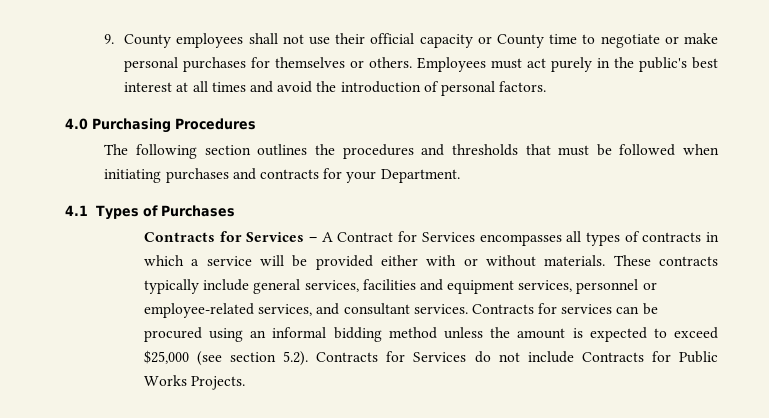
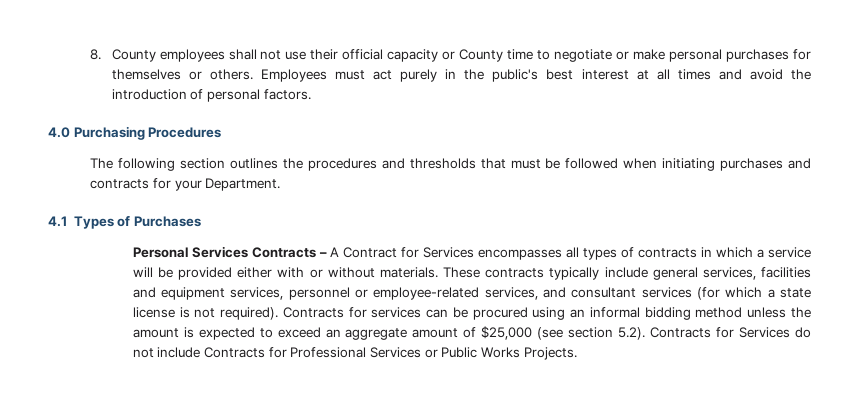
[104,34,115,44] 9. -> [90,49,102,60] 8.
[143,231,305,242] Contracts for Services -> [132,246,316,258] Personal Services Contracts
[413,304,468,314] services. -> [641,287,811,300] [132,307,279,320] services (for which a state license is not required).
(719, 333) none -> [325,327,477,340] an aggregate amount of
(671, 356) none -> [290,347,438,358] Professional Services or

